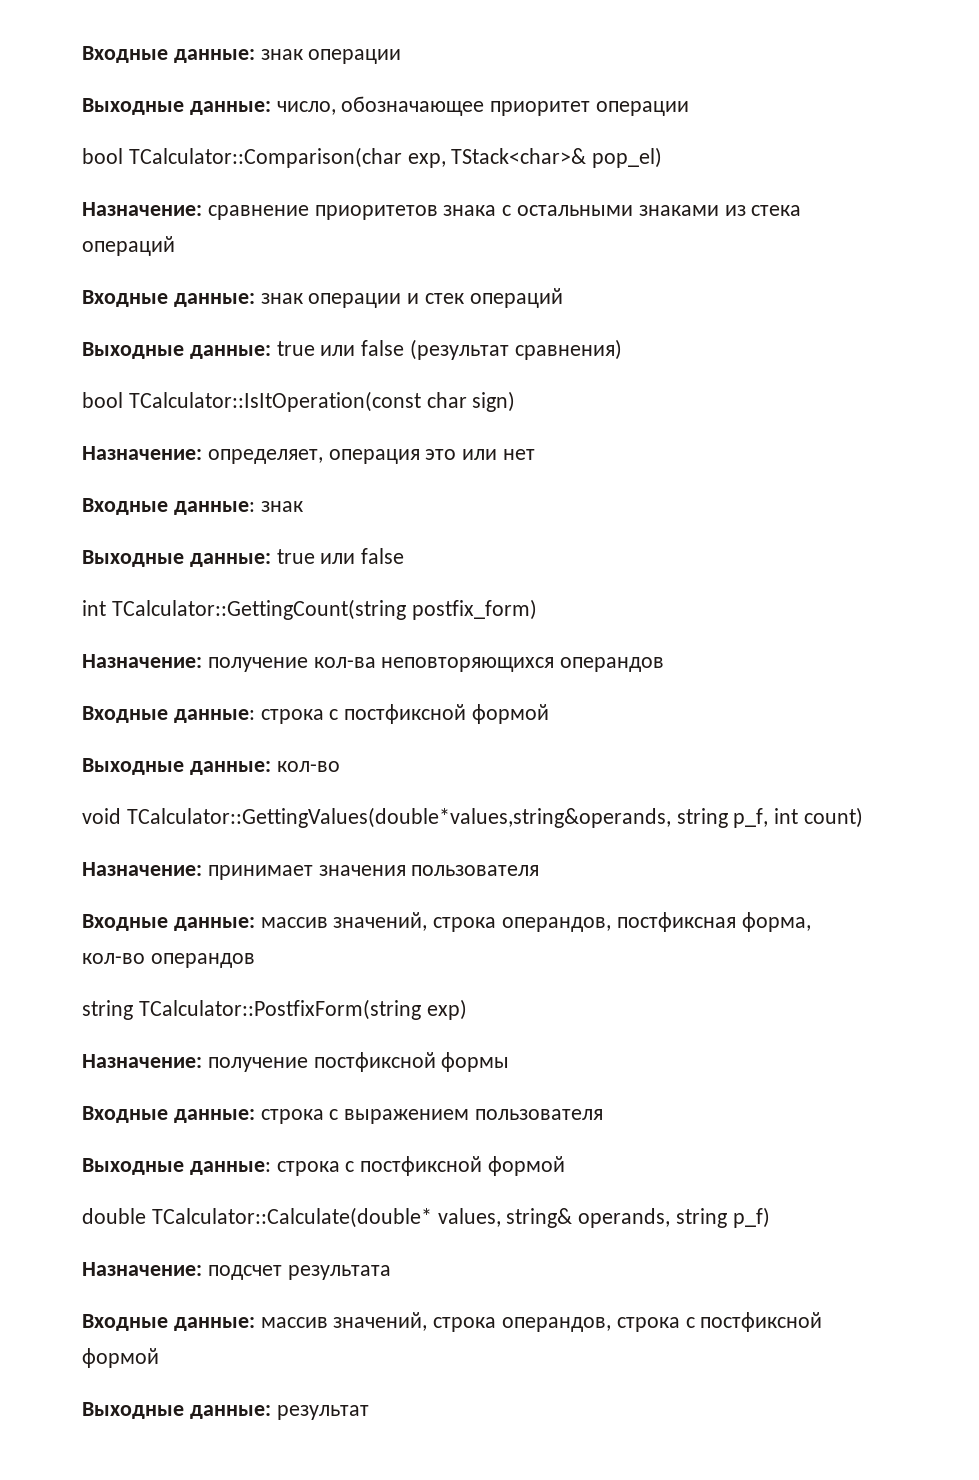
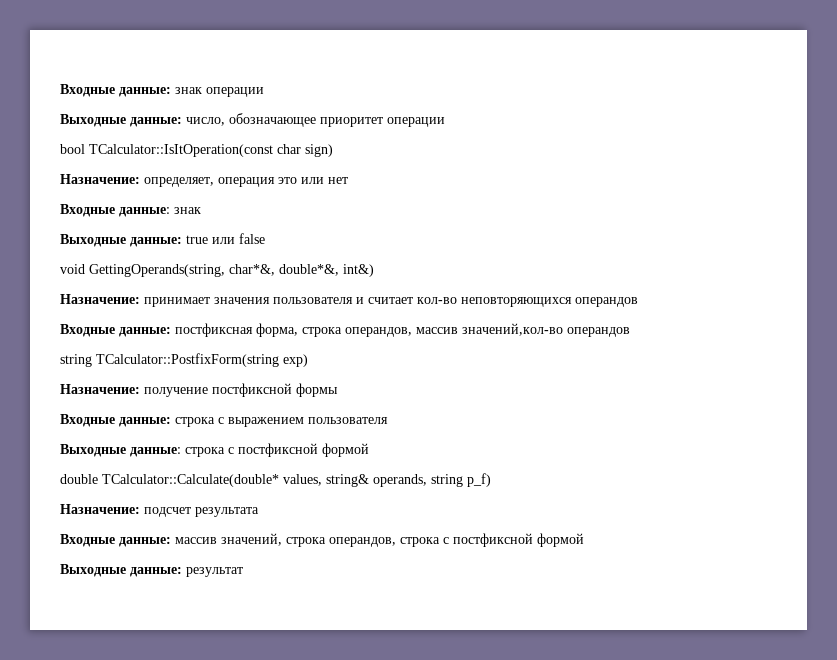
[82,147,663,168] [82,202,802,220] [82,236,175,256] [82,288,563,308] [82,339,622,360] // bool TCalculator::Comparison(char exp, TStack<char>& pop_el) // Назначение: сравнение приоритетов знака с остальными знаками из стека операций // Входные данные: знак операции и стек операций // Выходные данные: true или false (результат сравнения) -> (445, 122) none
[82,599,537,620] [82,654,665,672] [82,704,550,724] [82,758,340,775] [82,807,864,828] [82,862,540,880] [82,912,811,932] [82,953,145,964] int TCalculator::GettingCount(string postfix_form) // Назначение: получение кол-ва неповторяющихся операндов // Входные данные: строка с постфиксной формой // Выходные данные: кол-во // void TCalculator::GettingValues(double*values,string&operands, string p_f, int count) // Назначение: принимает значения пользователя // Входные данные: массив значений, строка операндов, постфиксная форма, кол-во -> [60,264,374,277] [60,294,638,307] [60,323,563,337] void GettingOperands(string, char*&, double*&, int&) // Назначение: принимает значения пользователя и считает кол-во неповторяющихся операндов // Входные данные: постфиксная форма, строка операндов, массив значений,кол-во

